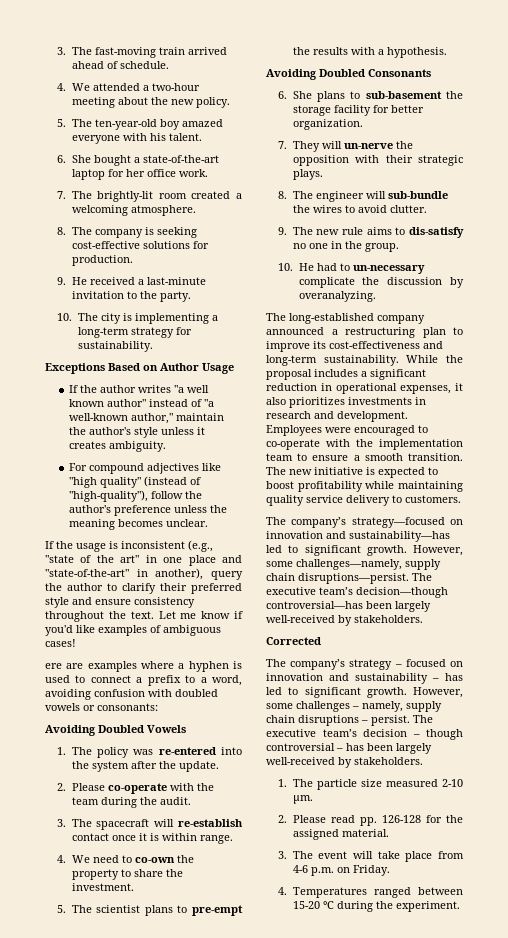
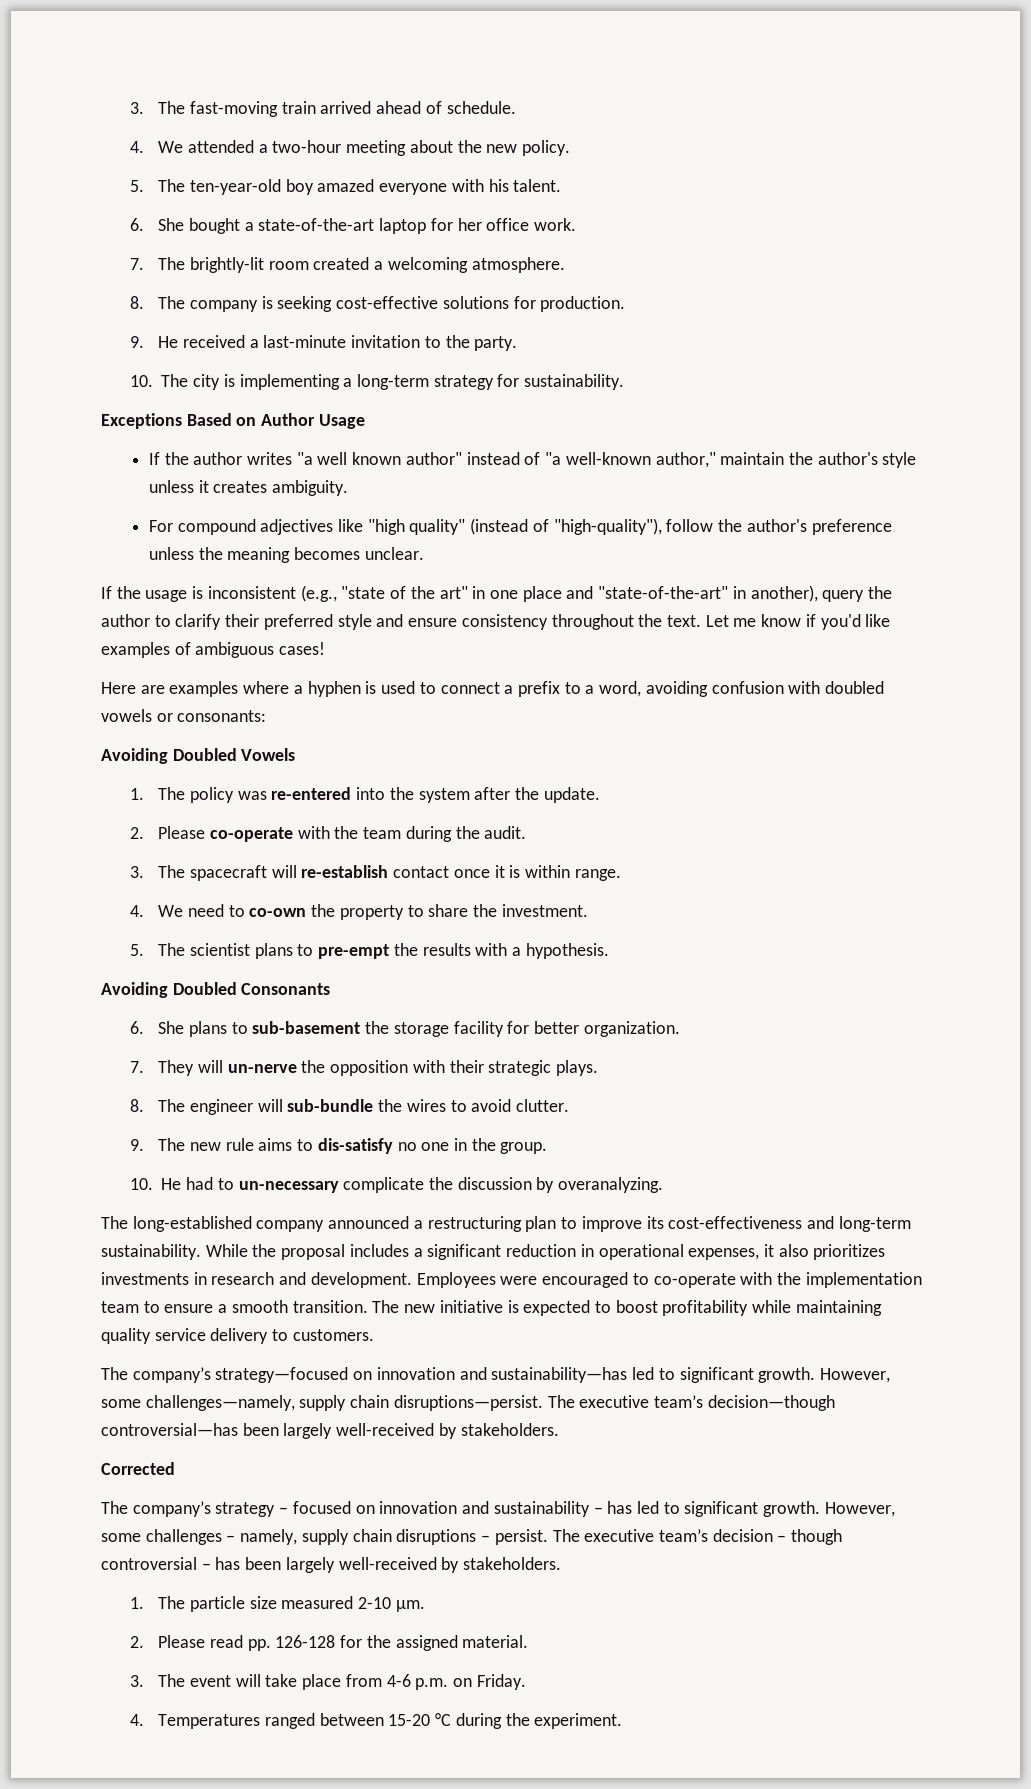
[45,663,62,669] ere -> [101,682,136,694] Here

